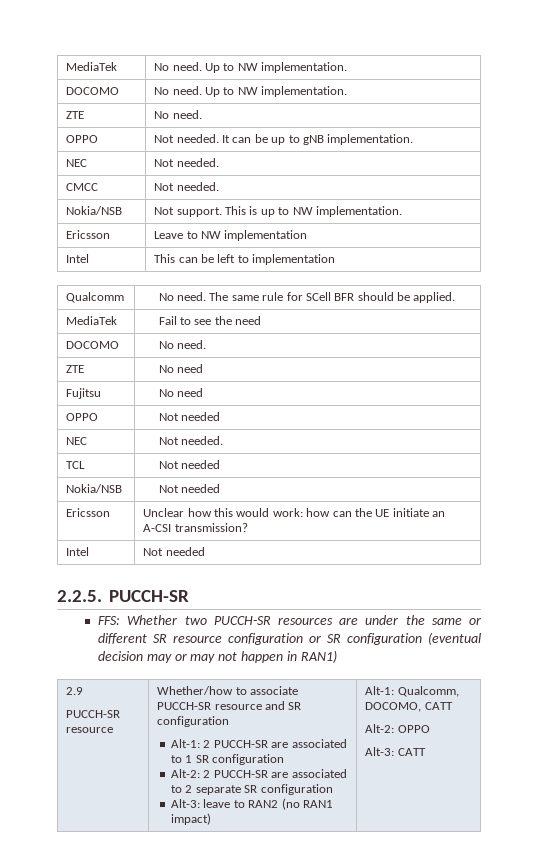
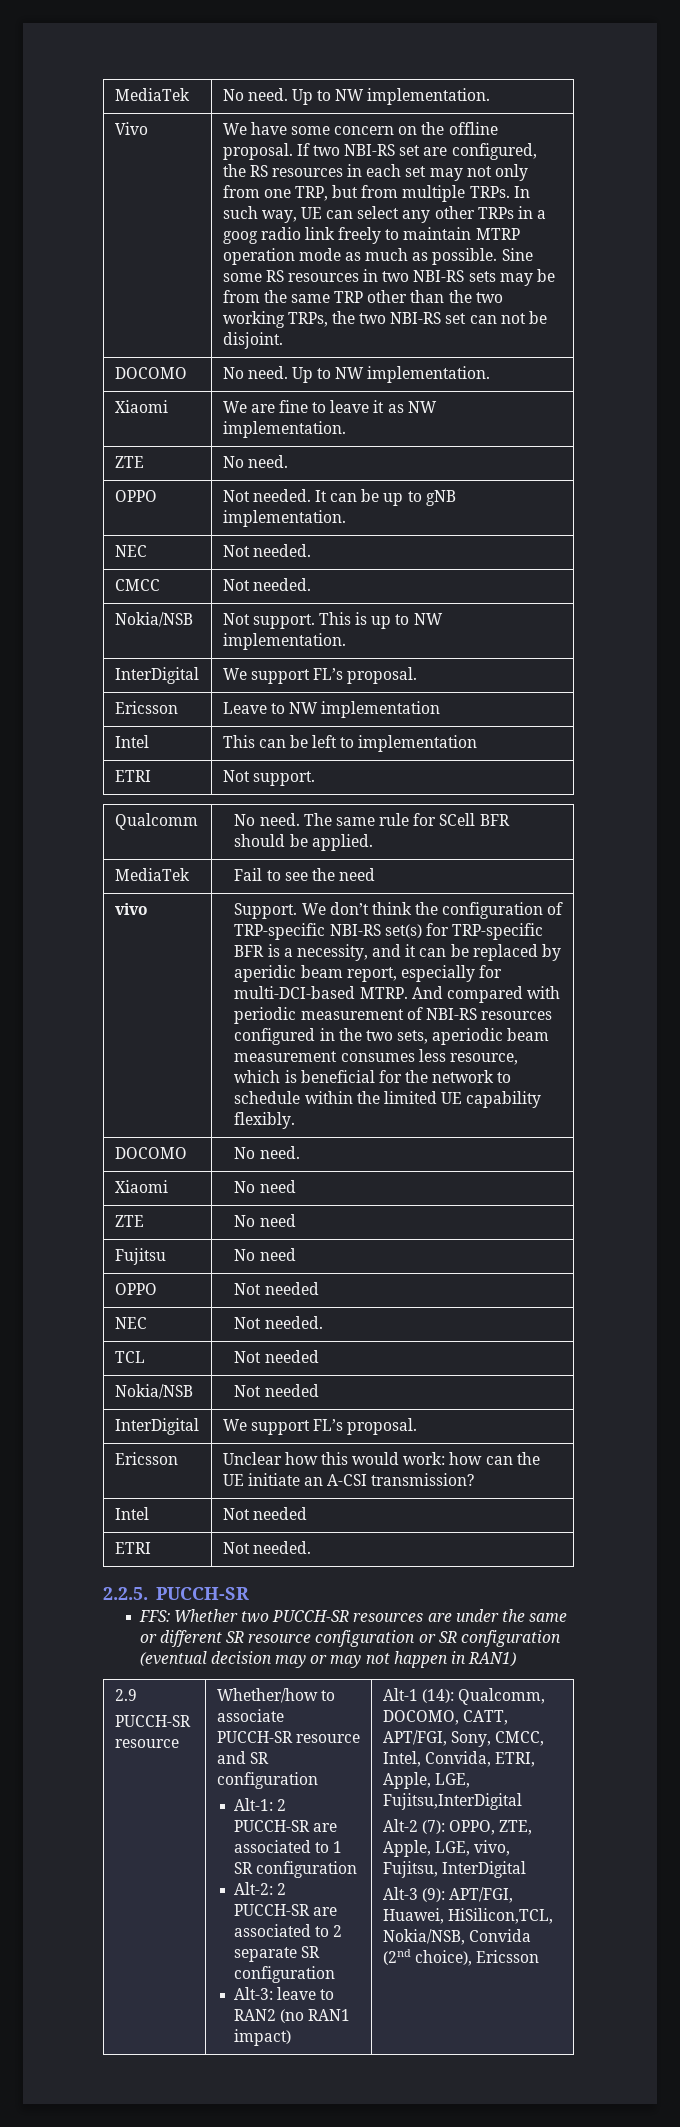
(348, 67) none -> [114,122,148,135] [222,122,498,135] [222,143,537,160] [222,164,529,181] [222,185,530,202] [222,206,547,223] [222,227,520,244] [222,248,533,265] [222,269,556,286] [222,290,503,303] [222,311,548,328] [222,332,283,349] // Vivo | We have some concern on the offline proposal. If two NBI-RS set are configured, the RS resources in each set may not only from one TRP, but from multiple TRPs. In such way, UE can select any other TRPs in a goog radio link freely to maintain MTRP operation mode as much as possible. Sine some RS resources in two NBI-RS sets may be from the same TRP other than the two working TRPs, the two NBI-RS set can not be disjoint.
(348, 91) none -> [114,400,168,413] [222,400,437,413] [222,421,346,438] // Xiaomi | We are fine to leave it as NW implementation.
(402, 211) none -> [114,667,199,684] [222,667,418,684] // InterDigital | We support FL’s proposal.
(336, 259) none -> [114,770,151,782] [222,770,315,786] // ETRI | Not support.
[66,341,120,349] [158,340,207,349] // DOCOMO | No need. -> [114,903,148,915] [234,902,564,919] [234,923,544,940] [234,944,561,961] [234,965,503,982] [234,986,561,1003] [234,1007,553,1024] [234,1028,550,1045] [234,1049,518,1065] [234,1070,512,1083] [234,1091,542,1108] [234,1112,296,1129] [114,1147,187,1159] [234,1146,300,1159] [114,1180,168,1193] [234,1180,296,1193] // vivo | Support. We don’t think the configuration of TRP-specific NBI-RS set(s) for TRP-specific BFR is a necessity, and it can be replaced by aperidic beam report, especially for multi-DCI-based MTRP. And compared with periodic measurement of NBI-RS resources configured in the two sets, aperiodic beam measurement consumes less resource, which is beneficial for the network to schedule within the limited UE capability flexibly. // DOCOMO | No need. // Xiaomi | No need
(221, 488) none -> [114,1418,199,1435] [222,1418,418,1435] // InterDigital | We support FL’s proposal.
(205, 551) none -> [114,1542,151,1554] [222,1541,311,1554] // ETRI | Not needed.
[365,686,459,697] [365,702,453,712] [365,724,430,733] [365,747,426,756] Alt-1: Qualcomm, DOCOMO, CATT // Alt-2: OPPO // Alt-3: CATT -> [382,1688,545,1705] [382,1710,508,1725] [382,1730,544,1747] [382,1751,535,1767] [382,1772,470,1789] [382,1793,522,1810] [382,1819,533,1835] [382,1840,510,1857] [382,1861,526,1878] [382,1887,513,1903] [382,1908,553,1924] [382,1929,531,1945] [382,1949,539,1966] Alt-1 (14): Qualcomm, DOCOMO, CATT, APT/FGI, Sony, CMCC, Intel, Convida, ETRI, Apple, LGE, Fujitsu,InterDigital // Alt-2 (7): OPPO, ZTE, Apple, LGE, vivo, Fujitsu, InterDigital // Alt-3 (9): APT/FGI, Huawei, HiSilicon,TCL, Nokia/NSB, Convida (2nd choice), Ericsson

